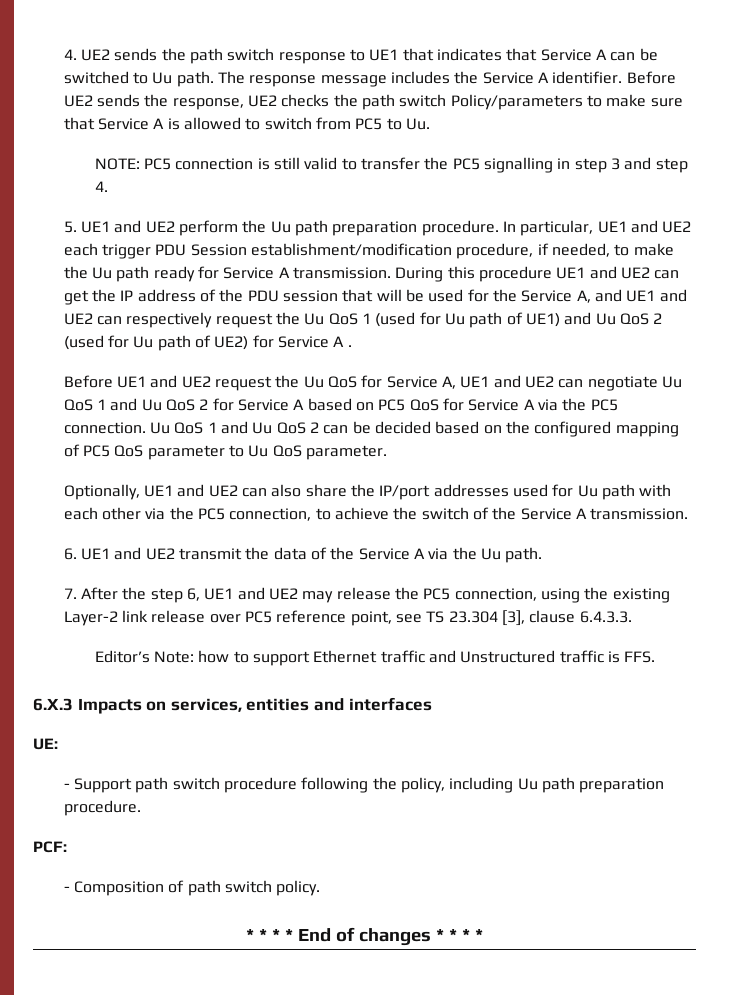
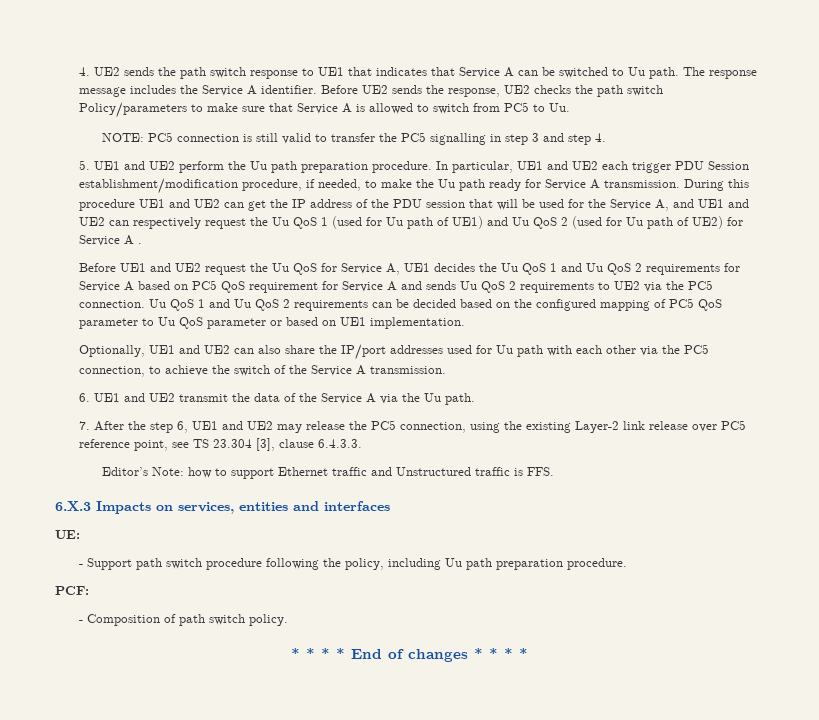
[493,375,682,391] [63,398,209,411] and UE2 can negotiate Uu QoS 1 and Uu QoS 2 -> [433,263,720,275] decides the Uu QoS 1 and Uu QoS 2 requirements
[443,398,535,411] for Service A -> [248,281,640,293] requirement for Service A and sends Uu QoS 2 requirements to UE2
(320, 427) none -> [293,300,368,311] requirements
[306,445,388,460] parameter. -> [206,317,465,329] parameter or based on UE1 implementation.

